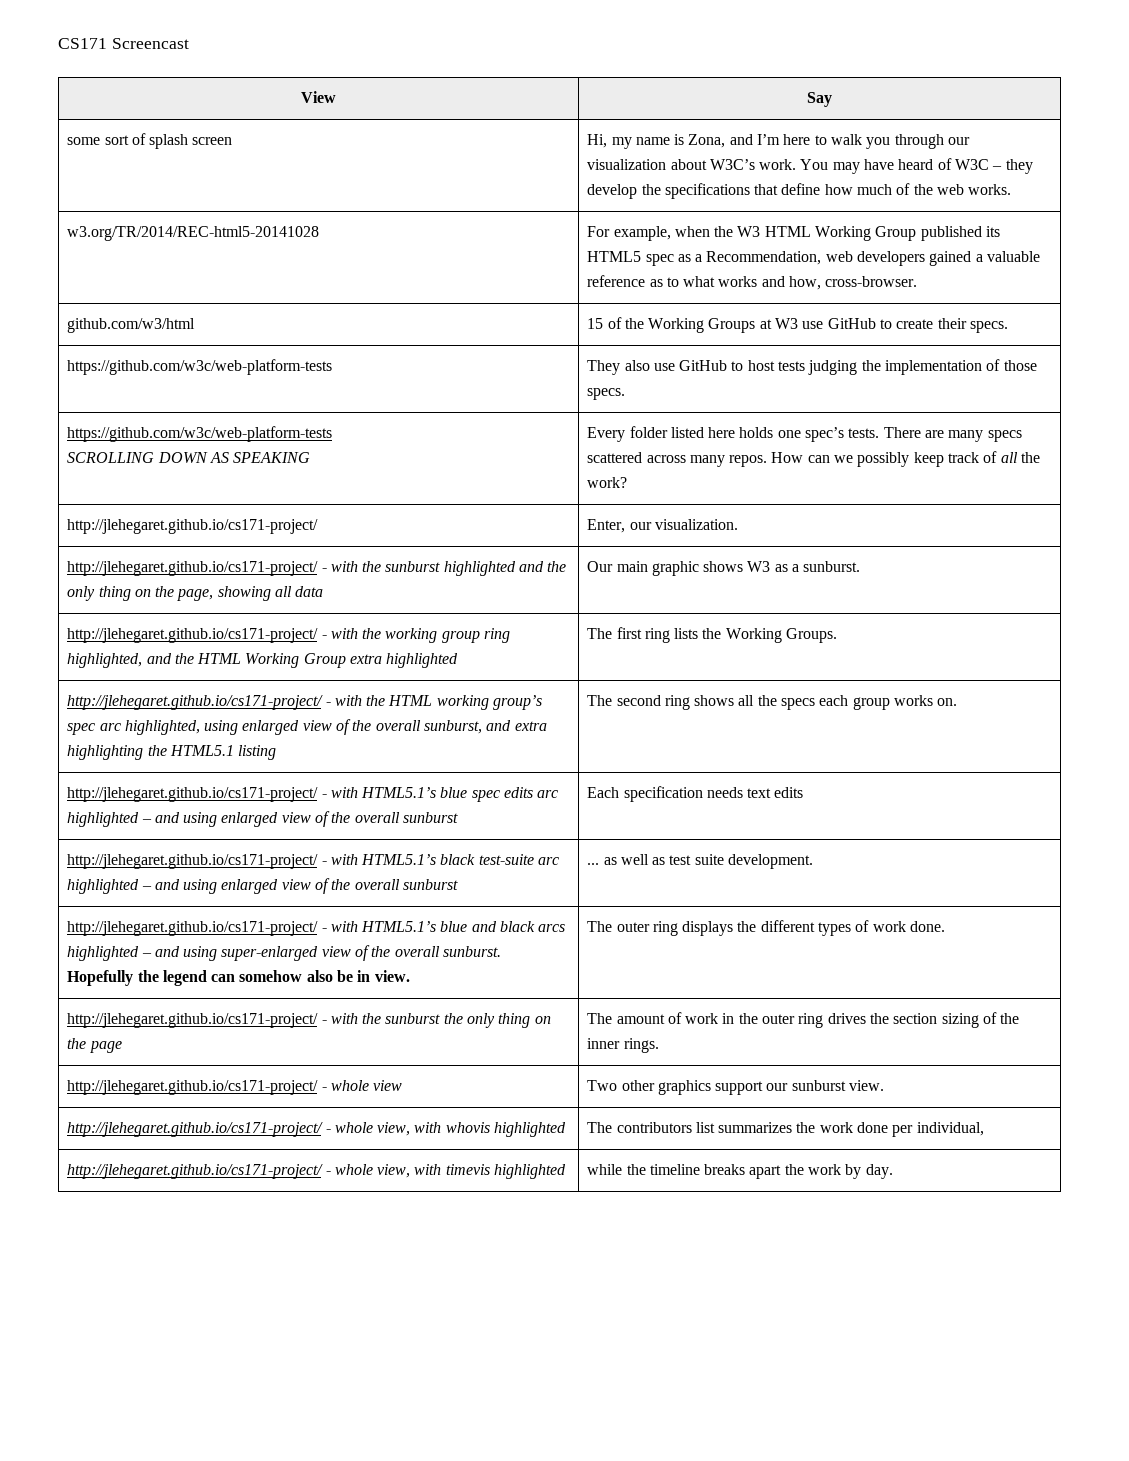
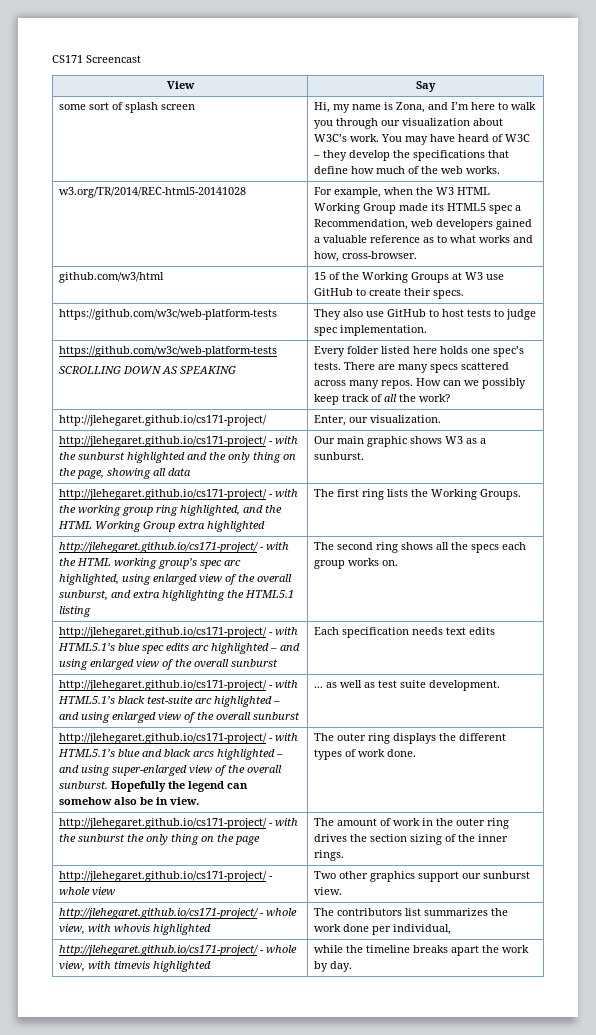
[920,226,982,241] published -> [399,203,429,211] made
[677,254,691,262] as -> (513, 209) none
[808,359,1037,375] [587,388,626,400] judging the implementation of those specs. -> [494,309,537,320] [314,325,428,336] to judge spec implementation.

